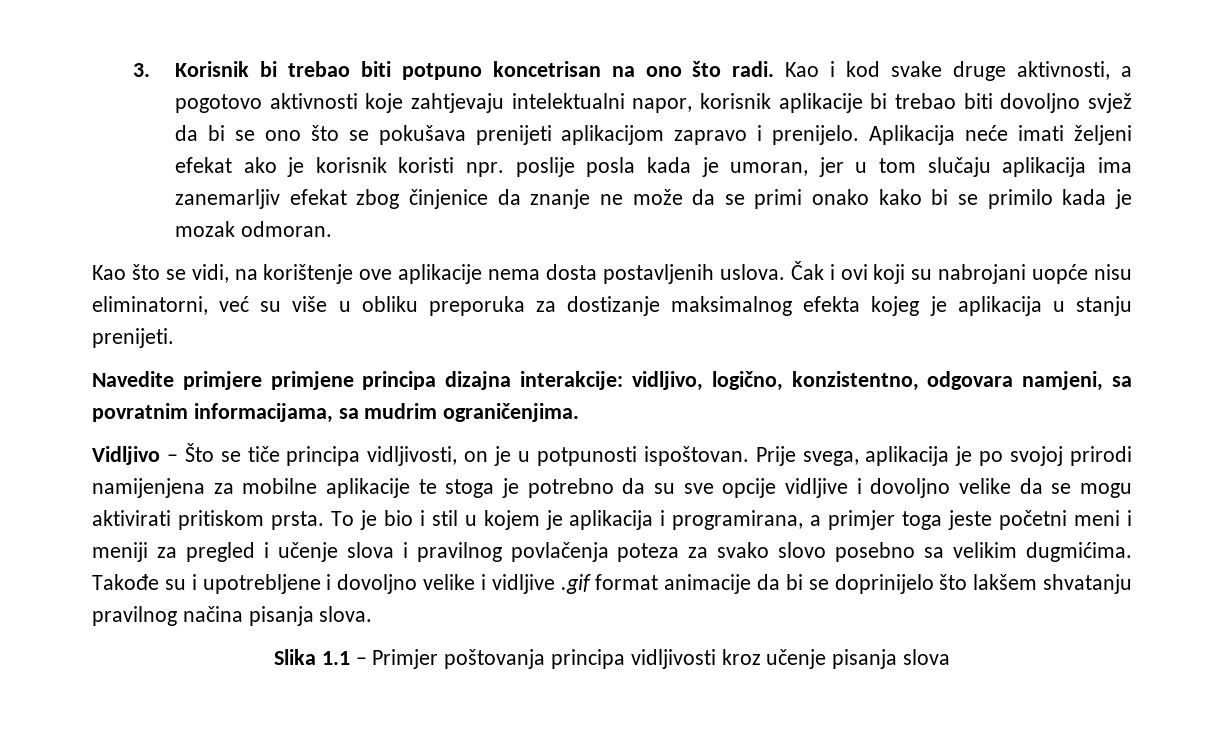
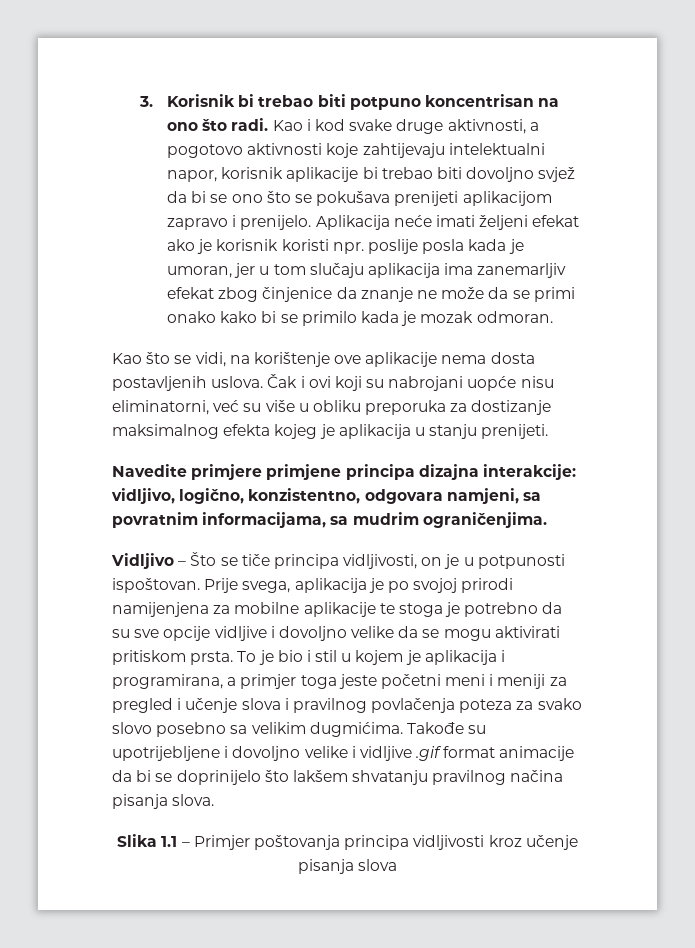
[492,61,601,77] koncetrisan -> [424,94,534,107] koncentrisan
[410,93,504,113] zahtjevaju -> [362,143,445,158] zahtijevaju
[191,574,321,594] i upotrebljene -> [112,746,220,761] upotrijebljene

